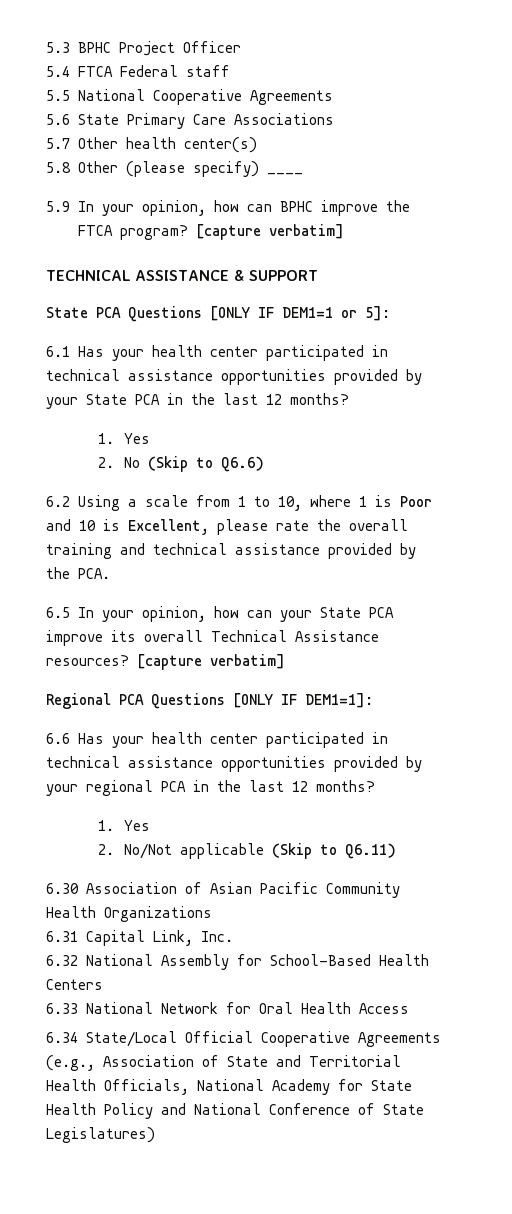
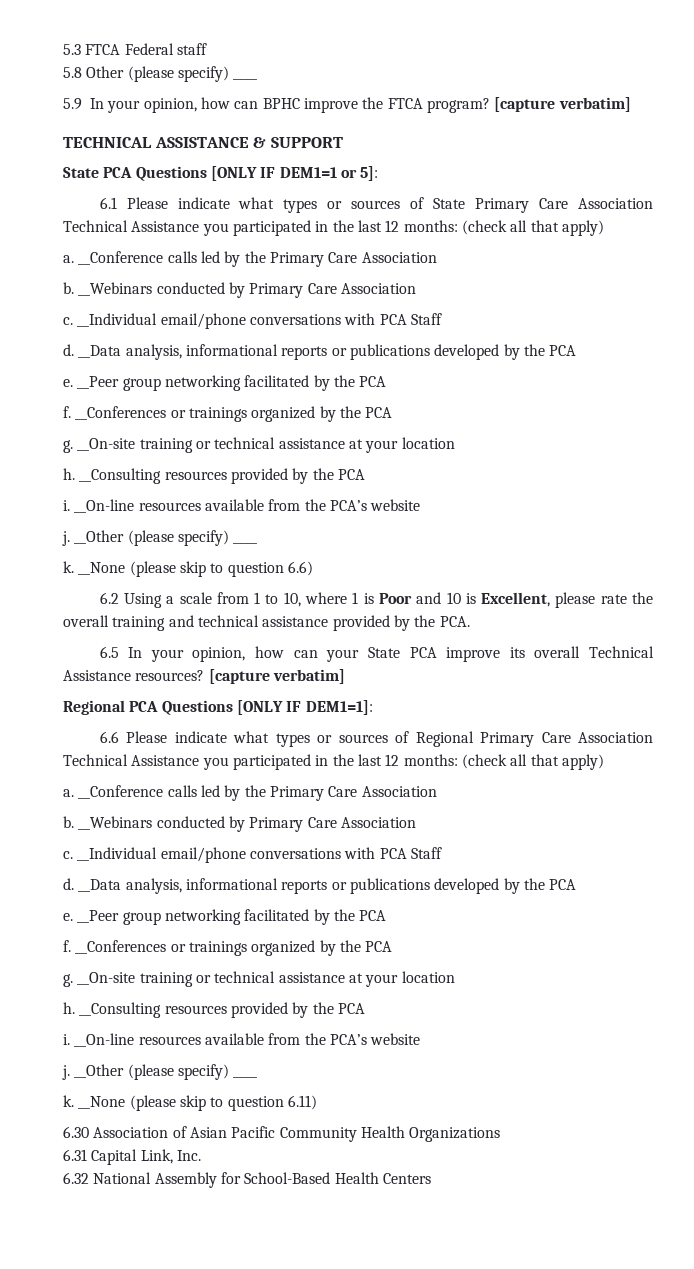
[78,41,241,56] [46,66,70,77] BPHC Project Officer // 5.4 -> (81, 49) none
[46,89,333,105] [46,113,334,129] [46,137,257,153] // 5.5 National Cooperative Agreements // 5.6 State Primary Care Associations // 5.7 Other health center(s) -> (207, 49) none
[78,345,388,361] [46,369,422,385] [46,393,349,409] [97,433,150,444] [97,456,264,472] Has your health center participated in technical assistance opportunities provided by your State PCA in the last 12 months? // 1. Yes // 2. No (Skip to Q6.6) -> [126,197,653,213] [63,220,604,236] [63,251,437,267] [63,282,416,298] [63,313,442,329] [63,344,577,360] [63,375,387,391] [63,406,393,422] [63,437,455,453] [63,468,365,484] [63,499,421,513] [62,530,258,546] [63,561,313,577] Please indicate what types or sources of State Primary Care Association Technical Assistance you participated in the last 12 months: (check all that apply) // a. __Conference calls led by the Primary Care Association // b. __Webinars conducted by Primary Care Association // c. __Individual email/phone conversations with PCA Staff // d. __Data analysis, informational reports or publications developed by the PCA // e. __Peer group networking facilitated by the PCA // f. __Conferences or trainings organized by the PCA // g. __On-site training or technical assistance at your location // h. __Consulting resources provided by the PCA // i. __On-line resources available from the PCA’s website // j. __Other (please specify) ____ // k. __None (please skip to question 6.6)
[78,732,388,748] [46,756,422,772] [46,780,375,796] [97,820,150,831] [97,843,396,859] Has your health center participated in technical assistance opportunities provided by your regional PCA in the last 12 months? // 1. Yes // 2. No/Not applicable (Skip to Q6.11) -> [126,731,654,747] [63,754,604,770] [63,785,437,801] [63,816,416,832] [63,847,442,863] [63,878,577,894] [63,909,387,925] [63,940,393,956] [63,971,455,987] [63,1002,365,1018] [63,1033,421,1047] [62,1064,258,1080] [63,1095,317,1111] Please indicate what types or sources of Regional Primary Care Association Technical Assistance you participated in the last 12 months: (check all that apply) // a. __Conference calls led by the Primary Care Association // b. __Webinars conducted by Primary Care Association // c. __Individual email/phone conversations with PCA Staff // d. __Data analysis, informational reports or publications developed by the PCA // e. __Peer group networking facilitated by the PCA // f. __Conferences or trainings organized by the PCA // g. __On-site training or technical assistance at your location // h. __Consulting resources provided by the PCA // i. __On-line resources available from the PCA’s website // j. __Other (please specify) ____ // k. __None (please skip to question 6.11)
[46,1002,409,1014] [46,1031,441,1047] [46,1055,401,1071] [46,1079,412,1095] [46,1103,424,1119] [46,1127,155,1143] // 6.33 National Network for Oral Health Access // 6.34 State/Local Official Cooperative Agreements (e.g., Association of State and Territorial Health Officials, National Academy for State Health Policy and National Conference of State Legislatures) -> (431, 1178) none

